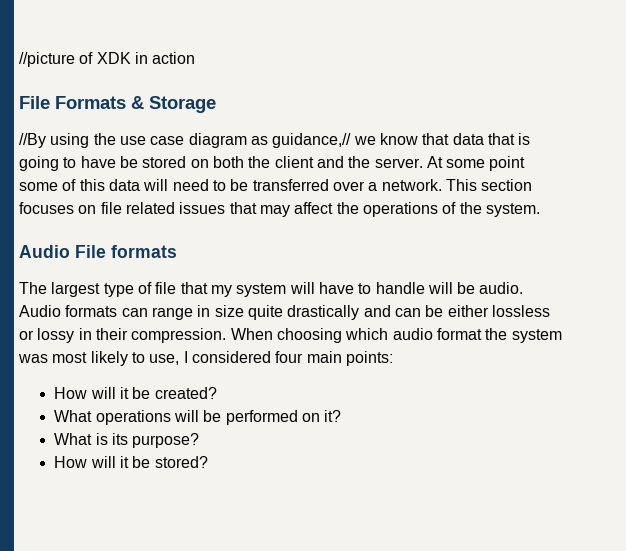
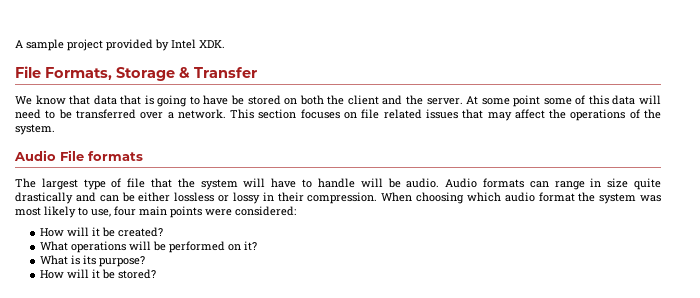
[19,52,196,67] [19,96,216,113] [19,133,376,148] //picture of XDK in action // File Formats & Storage // //By using the use case diagram as guidance,// we -> [15,39,225,51] [15,66,257,81] [15,96,32,105] A sample project provided by Intel XDK. // File Formats, Storage & Transfer // We
[210,285,232,297] my -> [177,178,195,188] the
[183,351,393,366] I considered four main points: -> [114,206,296,218] four main points were considered:

